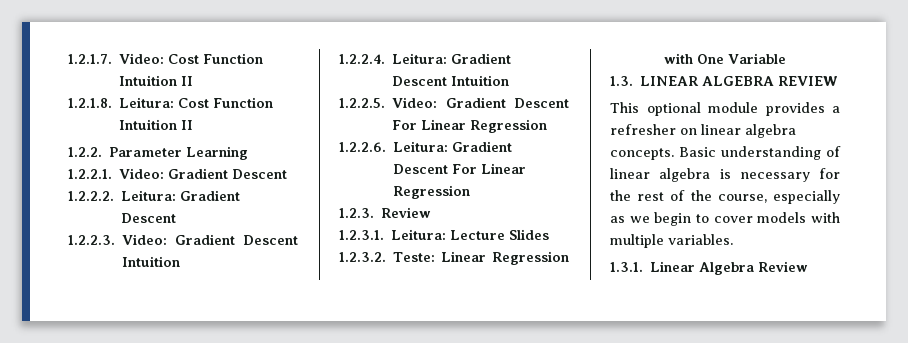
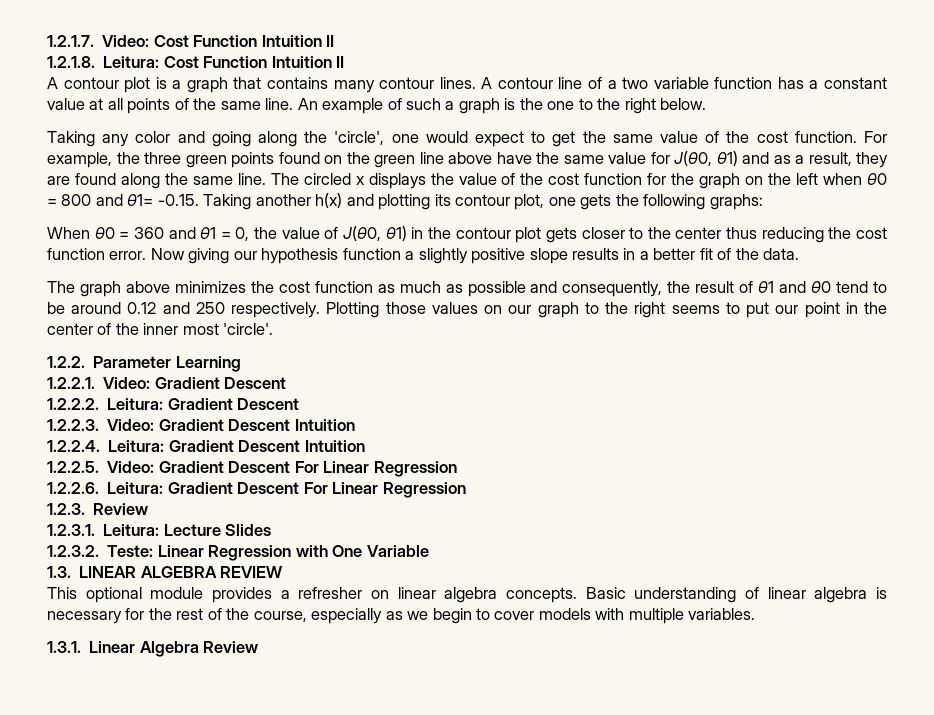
(194, 125) none -> [47,77,887,93] [47,98,707,114] [47,131,888,147] [47,151,888,168] [47,173,888,189] [47,193,763,210] [47,226,887,243] [47,248,800,264] [47,281,888,297] [47,302,887,318] [47,323,274,335] // A contour plot is a graph that contains many contour lines. A contour line of a two variable function has a constant value at all points of the same line. An example of such a graph is the one to the right below. // Taking any color and going along the 'circle', one would expect to get the same value of the cost function. For example, the three green points found on the green line above have the same value for J(θ0, θ1) and as a result, they are found along the same line. The circled x displays the value of the cost function for the graph on the left when θ0 = 800 and θ1= -0.15. Taking another h(x) and plotting its contour plot, one gets the following graphs: // When θ0 = 360 and θ1 = 0, the value of J(θ0, θ1) in the contour plot gets closer to the center thus reducing the cost function error. Now giving our hypothesis function a slightly positive slope results in a better fit of the data. // The graph above minimizes the cost function as much as possible and consequently, the result of θ1 and θ0 tend to be around 0.12 and 250 respectively. Plotting those values on our graph to the right seems to put our point in the center of the inner most 'circle'.

